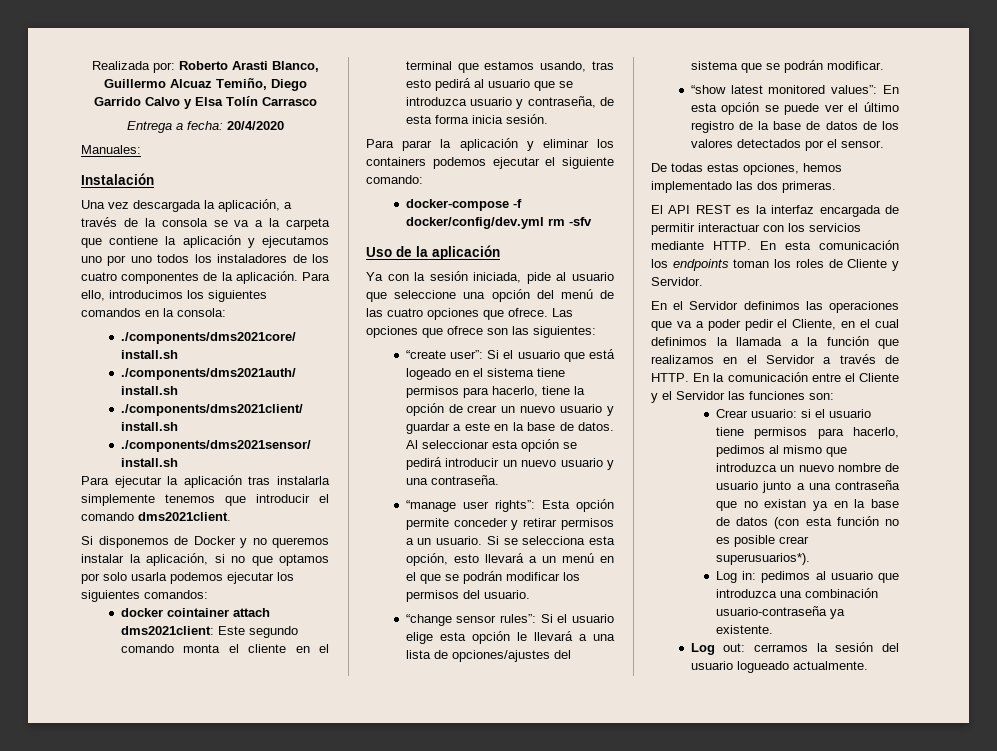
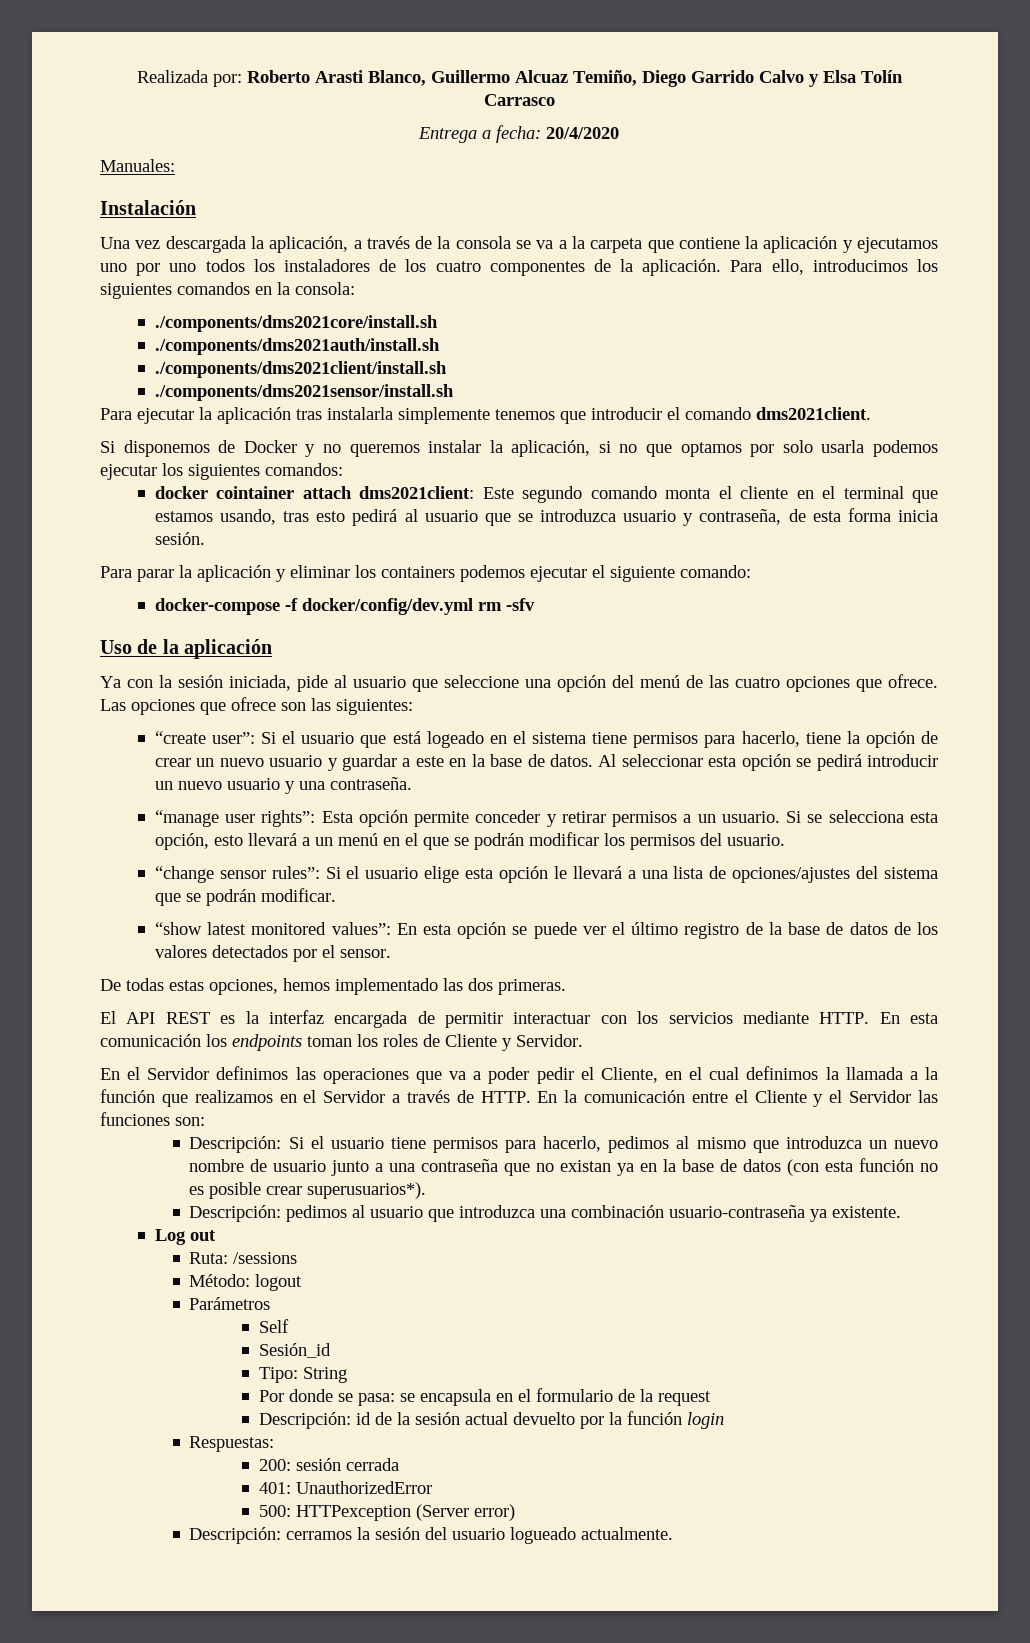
[716,409,812,418] Crear usuario: si -> [189,1136,304,1153] Descripción: Si
[716,571,757,583] Log in: -> [189,1205,282,1222] Descripción:
[723,643,746,652] out: -> [189,1230,216,1241] [189,1252,298,1264] [189,1274,303,1291] [189,1297,271,1310] [258,1319,289,1333] [258,1343,331,1358] [258,1367,347,1383] [258,1388,711,1406] [258,1411,724,1429] [189,1436,275,1452] [258,1458,399,1471] [258,1481,432,1494] [258,1504,515,1521] [189,1527,282,1544] out // Ruta: /sessions // Método: logout // Parámetros // Self // Sesión_id // Tipo: String // Por donde se pasa: se encapsula en el formulario de la request // Descripción: id de la sesión actual devuelto por la función login // Respuestas: // 200: sesión cerrada // 401: UnauthorizedError // 500: HTTPexception (Server error) // Descripción:

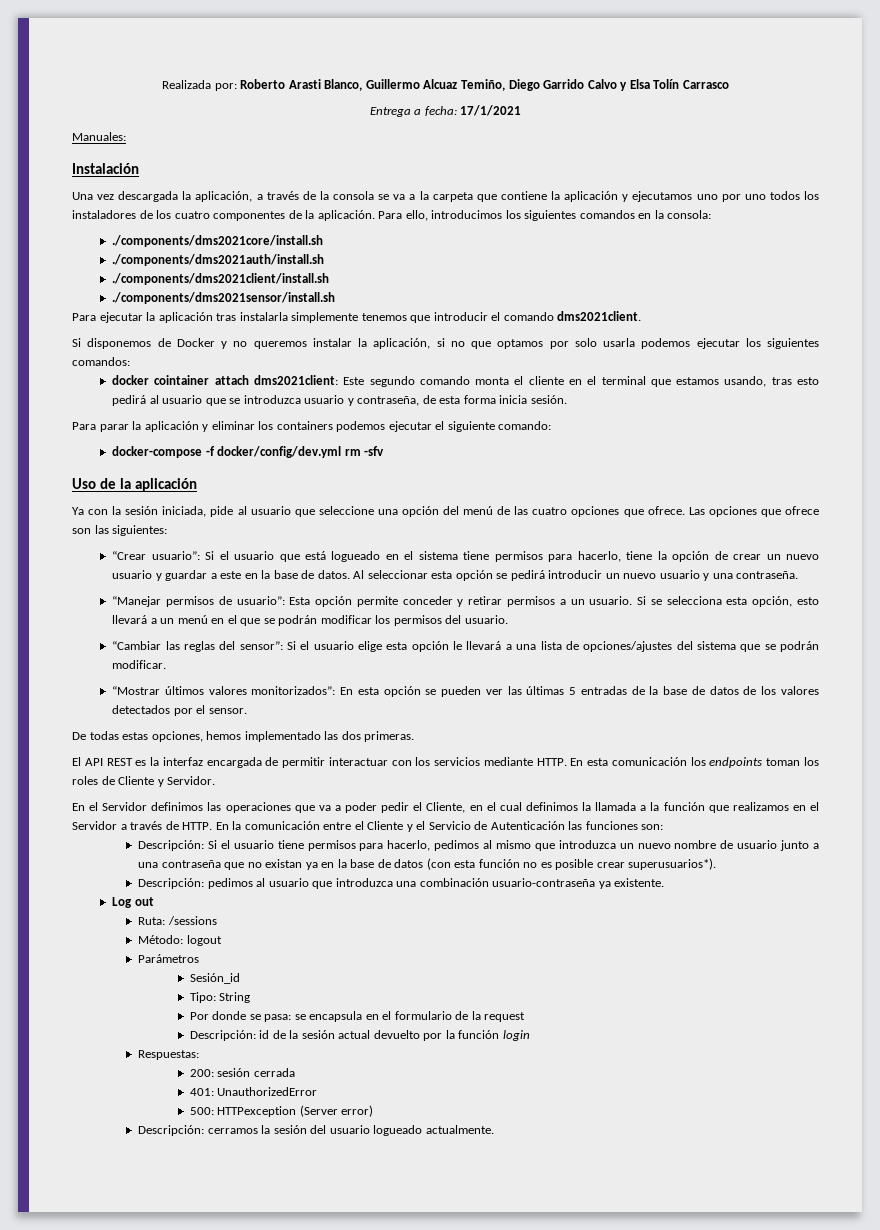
[546,127,619,139] 20/4/2020 -> [460,105,522,116] 17/1/2021
[154,731,256,744] “create user”: -> [112,551,200,560] “Crear usuario”:
[426,731,484,748] logeado -> [331,551,381,562] logueado
[154,810,316,827] “manage user rights”: -> [112,596,285,607] “Manejar permisos de usuario”:
[154,866,320,883] “change sensor rules”: -> [112,641,283,652] “Cambiar las reglas del sensor”:
[154,922,740,939] “show latest monitored values”: En esta opción se puede ver el último registro -> [112,686,627,697] “Mostrar últimos valores monitorizados”: En esta opción se pueden ver las últimas 5 entradas
[849,1090,912,1103] Servidor -> [428,821,565,830] Servicio de Autenticación
[258,1319,289,1333] // Self -> (200, 958) none

